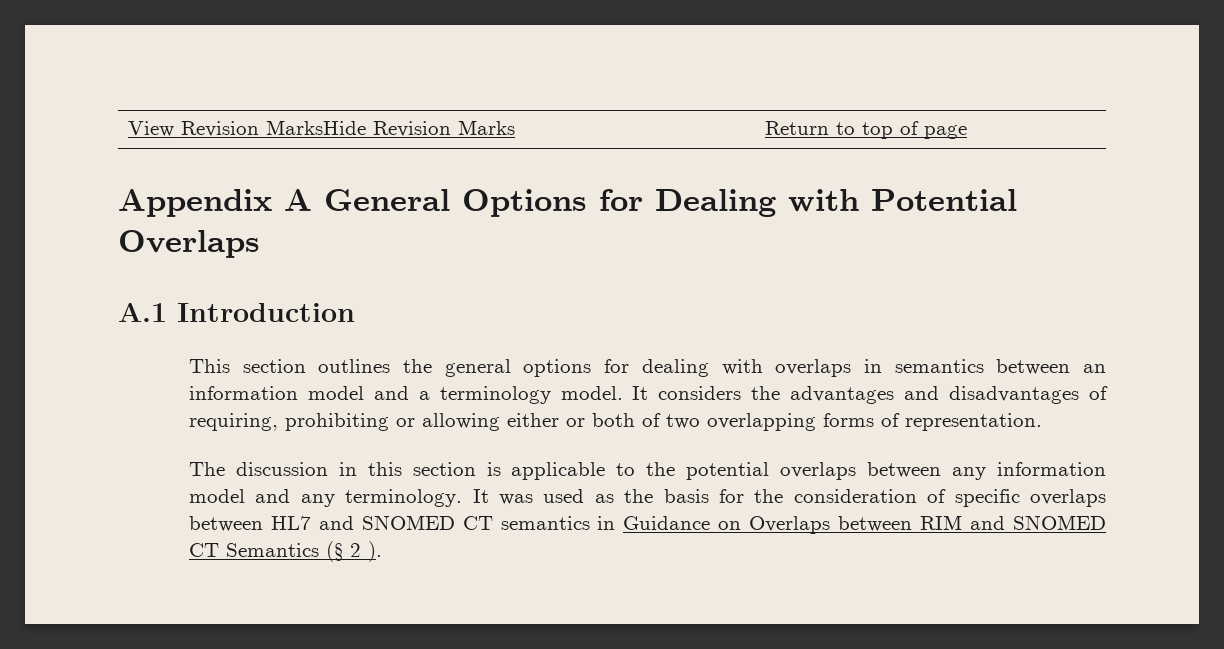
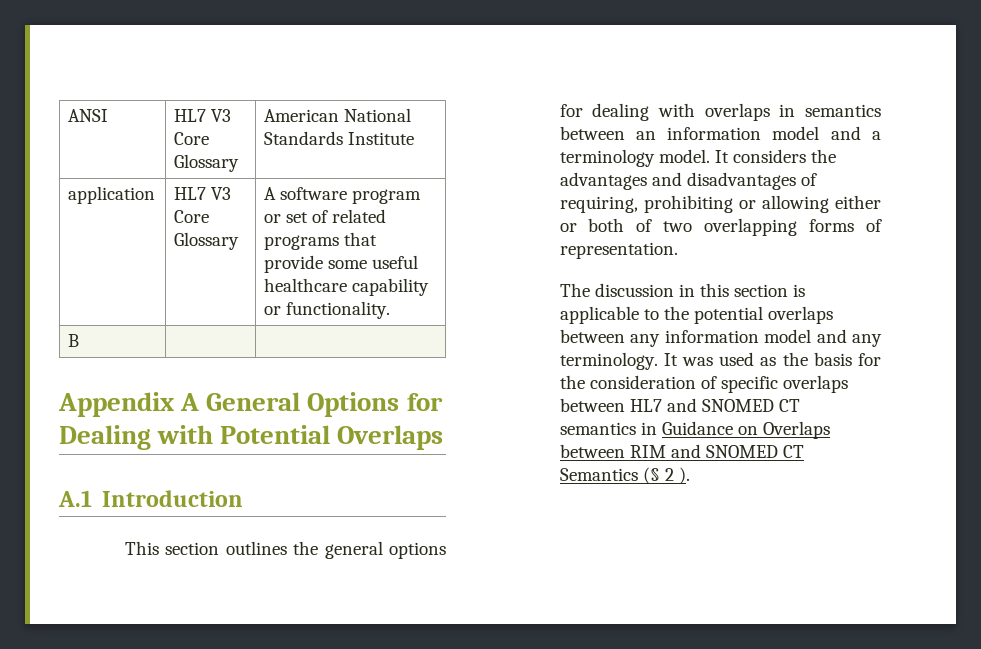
[128,120,516,137] [765,121,968,139] View Revision MarksHide Revision Marks | Return to top of page -> [68,109,109,122] [174,109,232,122] [174,132,210,145] [174,154,240,172] [264,108,412,122] [264,131,415,145] [68,186,156,204] [174,187,232,200] [174,210,210,223] [174,232,240,250] [264,187,422,204] [264,209,387,223] [264,232,378,250] [264,255,419,273] [264,278,430,296] [264,301,391,319] [68,334,80,347] ANSI | HL7 V3 Core Glossary | American National Standards Institute // application | HL7 V3 Core Glossary | A software program or set of related programs that provide some useful healthcare capability or functionality. // B | |

